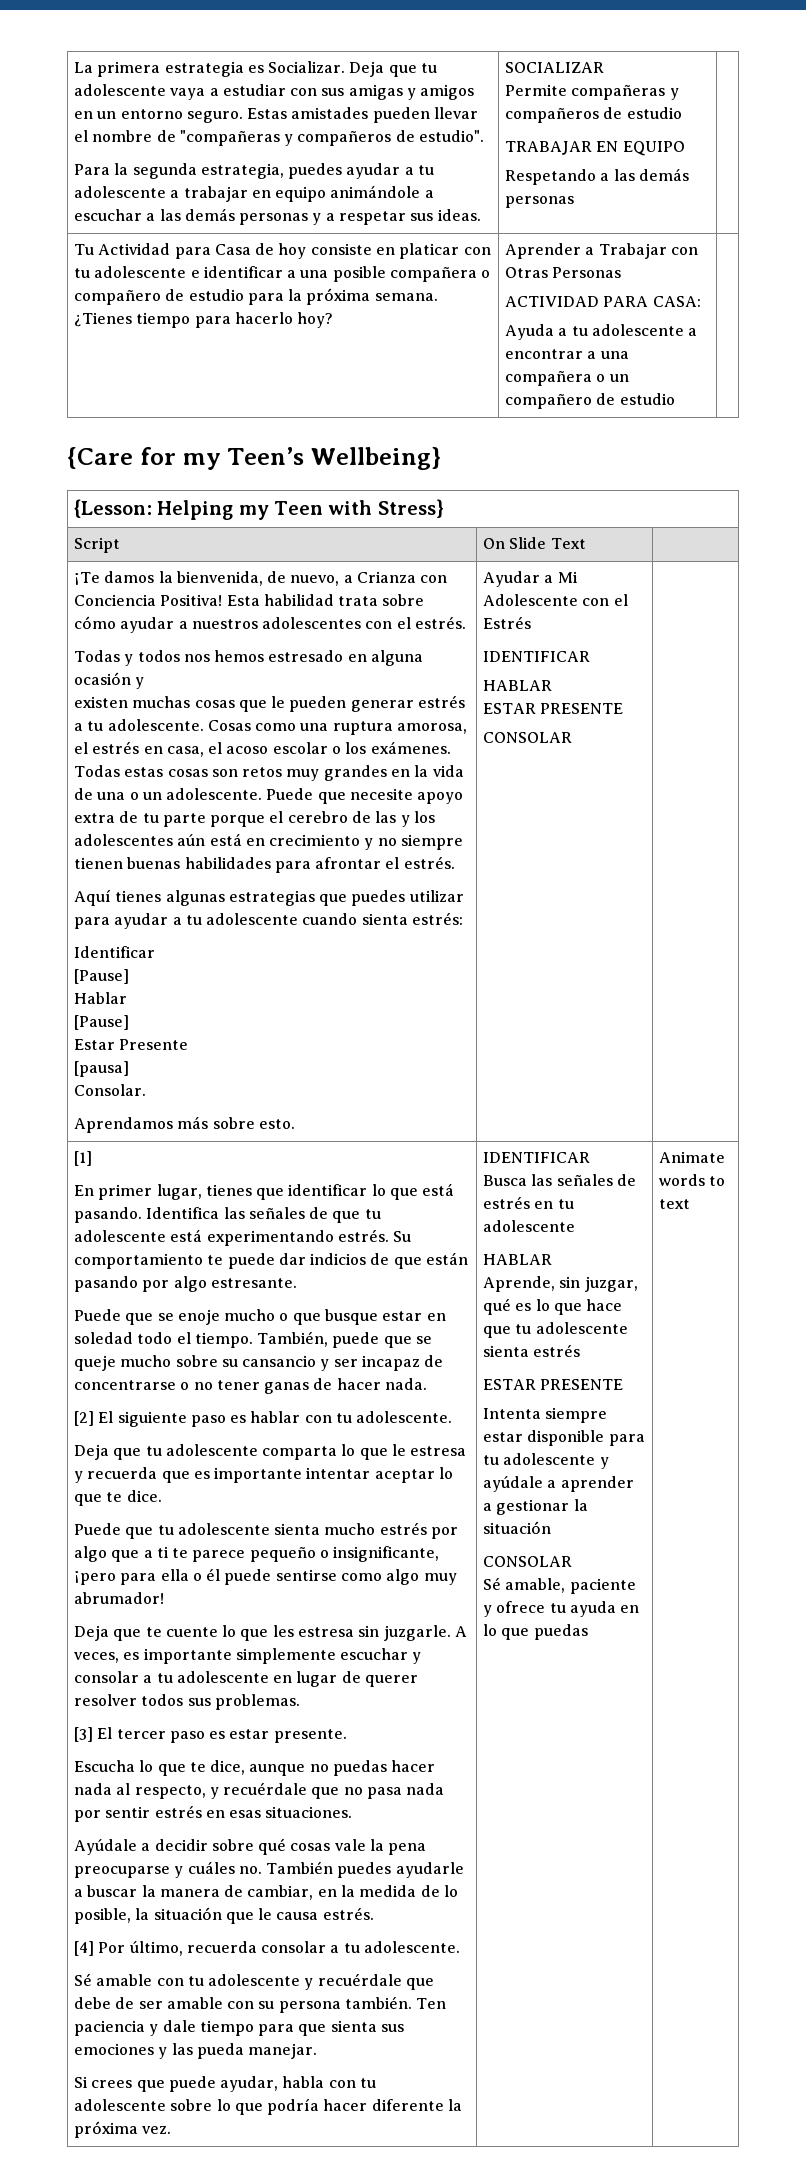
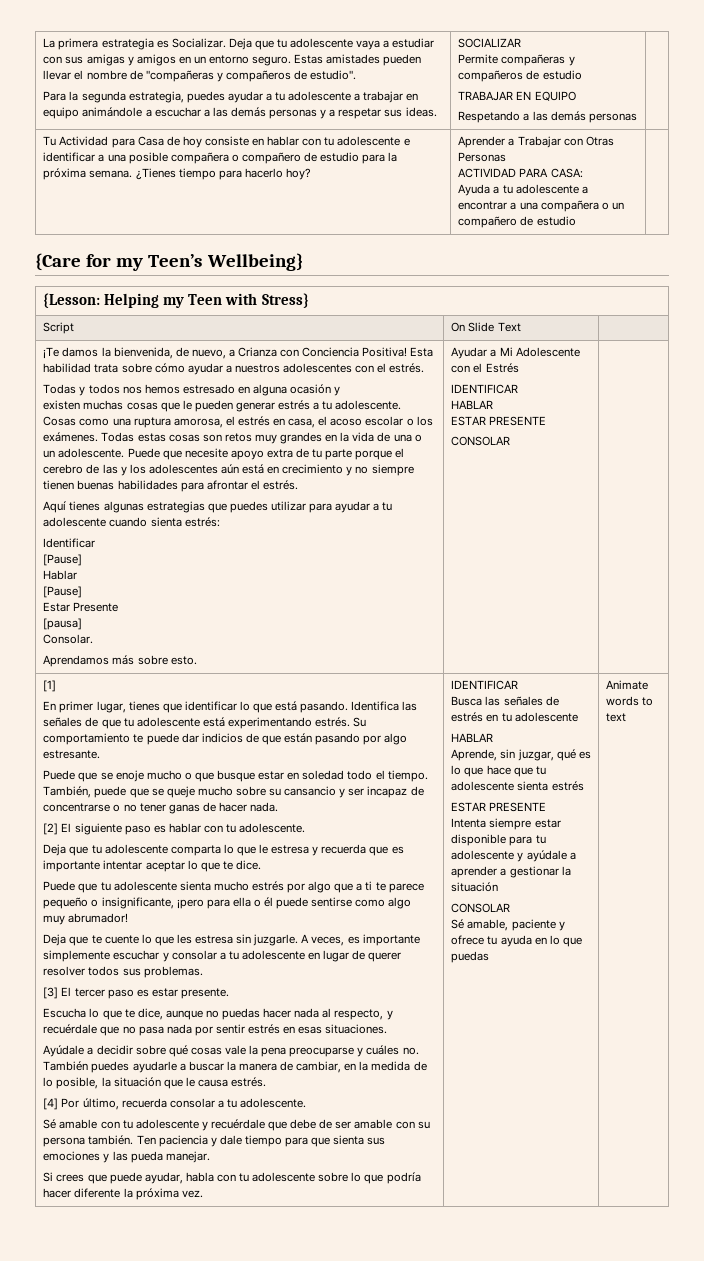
[399,243,460,259] platicar -> [267,136,300,146] hablar

